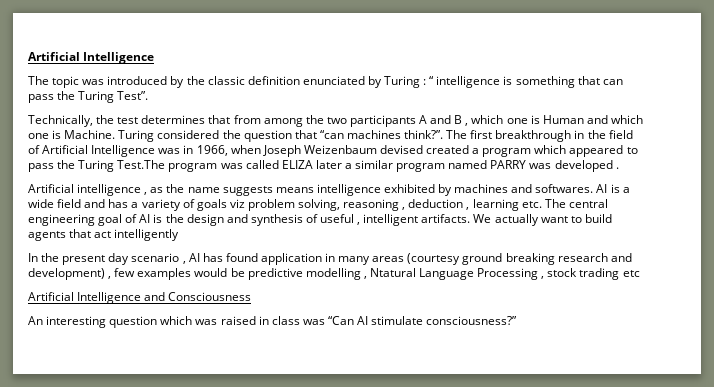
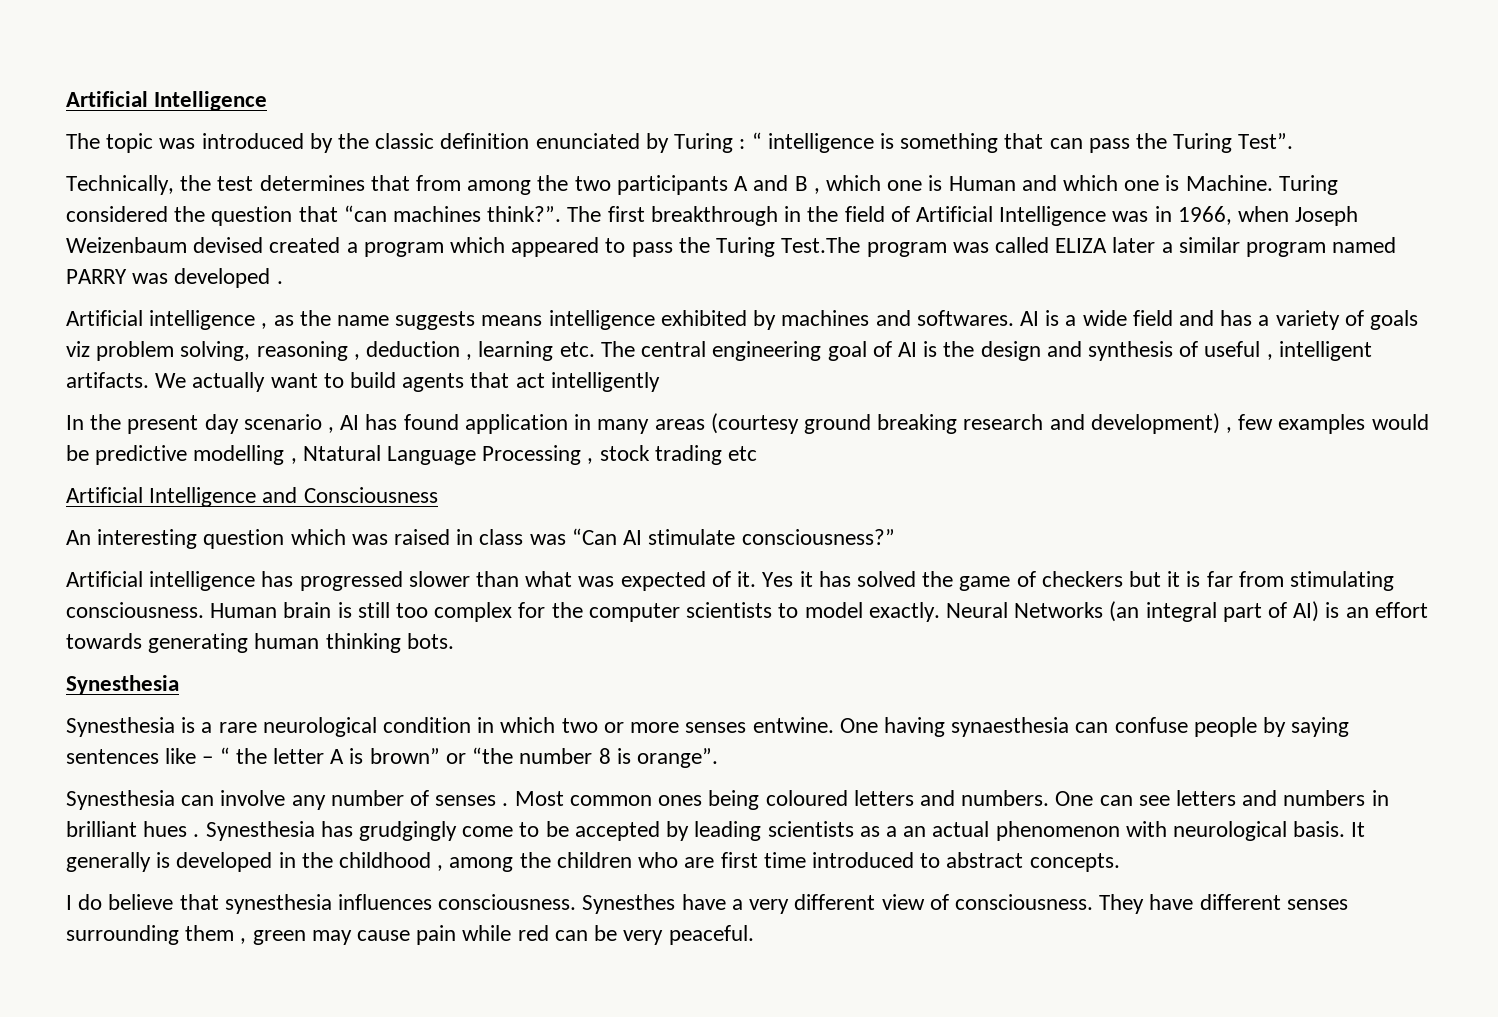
(518, 320) none -> [66,571,1395,591] [66,601,1428,622] [66,633,454,653] [66,675,179,695] [66,717,1350,737] [66,747,718,768] [66,790,1389,810] [66,821,1366,841] [66,852,1120,872] [66,894,1348,914] [66,925,754,945] // Artificial intelligence has progressed slower than what was expected of it. Yes it has solved the game of checkers but it is far from stimulating consciousness. Human brain is still too complex for the computer scientists to model exactly. Neural Networks (an integral part of AI) is an effort towards generating human thinking bots. // Synesthesia // Synesthesia is a rare neurological condition in which two or more senses entwine. One having synaesthesia can confuse people by saying sentences like – “ the letter A is brown” or “the number 8 is orange”. // Synesthesia can involve any number of senses . Most common ones being coloured letters and numbers. One can see letters and numbers in brilliant hues . Synesthesia has grudgingly come to be accepted by leading scientists as a an actual phenomenon with neurological basis. It generally is developed in the childhood , among the children who are first time introduced to abstract concepts. // I do believe that synesthesia influences consciousness. Synesthes have a very different view of consciousness. They have different senses surrounding them , green may cause pain while red can be very peaceful.

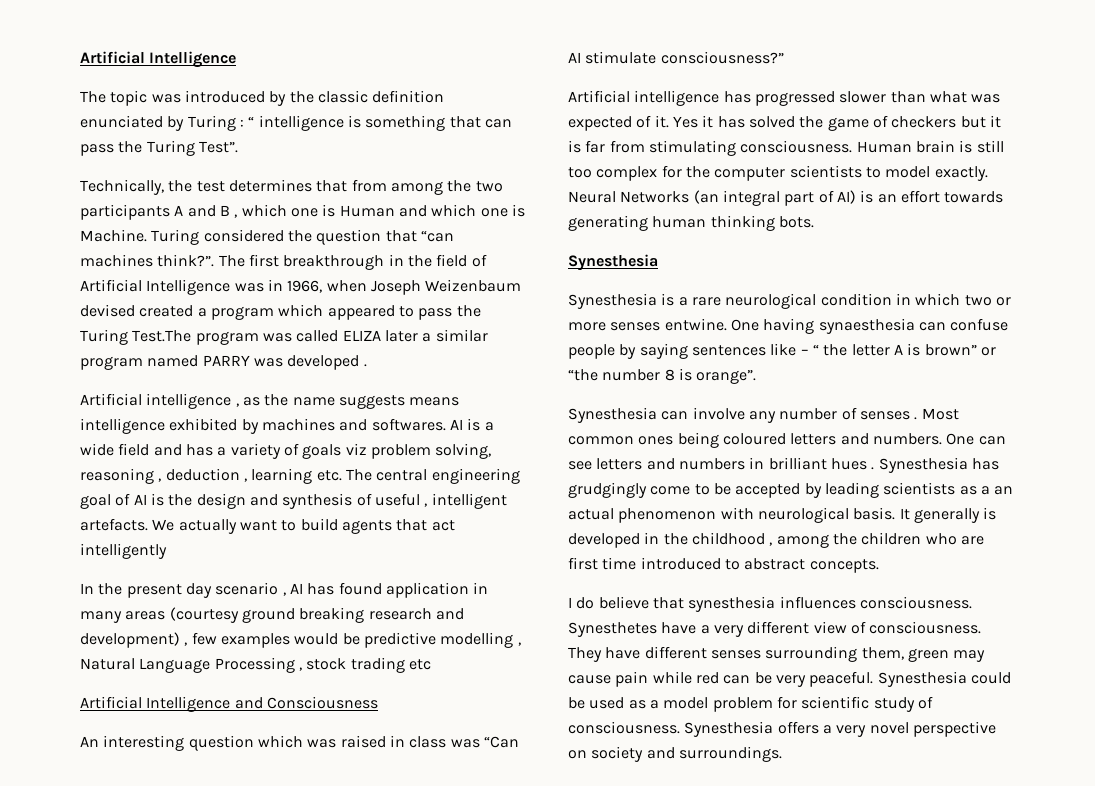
[66,372,149,388] artifacts. -> [80,518,148,531] artefacts.
[302,445,381,461] Ntatural -> [80,658,135,670] Natural
[582,894,676,914] Synesthes -> [568,622,657,637] Synesthetes
[185,925,247,944] them , -> [861,647,904,660] them,
(754, 935) none -> [877,671,1011,687] [568,696,933,712] [568,721,996,737] [568,746,782,762] Synesthesia could be used as a model problem for scientific study of consciousness. Synesthesia offers a very novel perspective on society and surroundings.

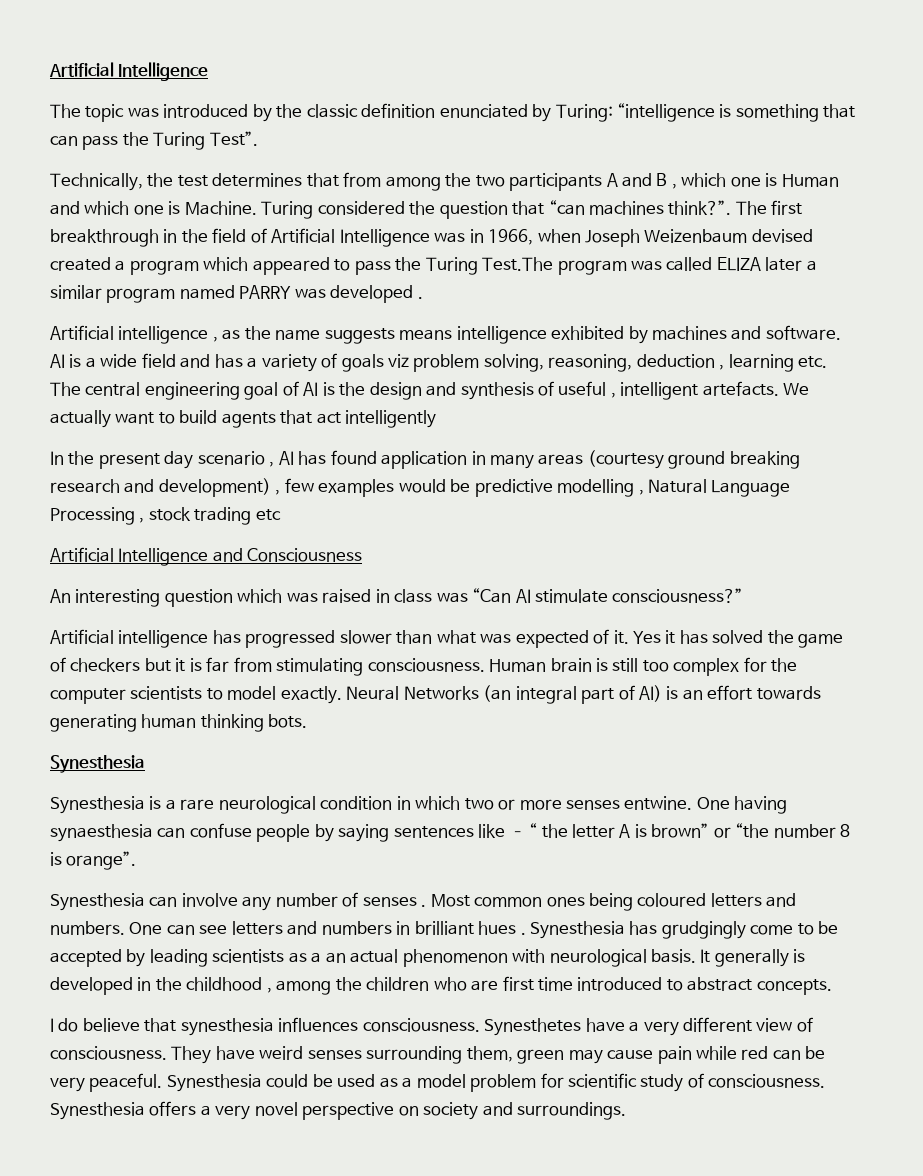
[187,115,344,131] Turing : “ intelligence -> [555,103,715,122] Turing: “intelligence
[371,418,446,431] softwares. -> [765,325,841,340] software.
[80,468,162,484] reasoning , -> [548,354,633,372] reasoning,
[644,646,707,659] different -> [259,1046,304,1060] weird

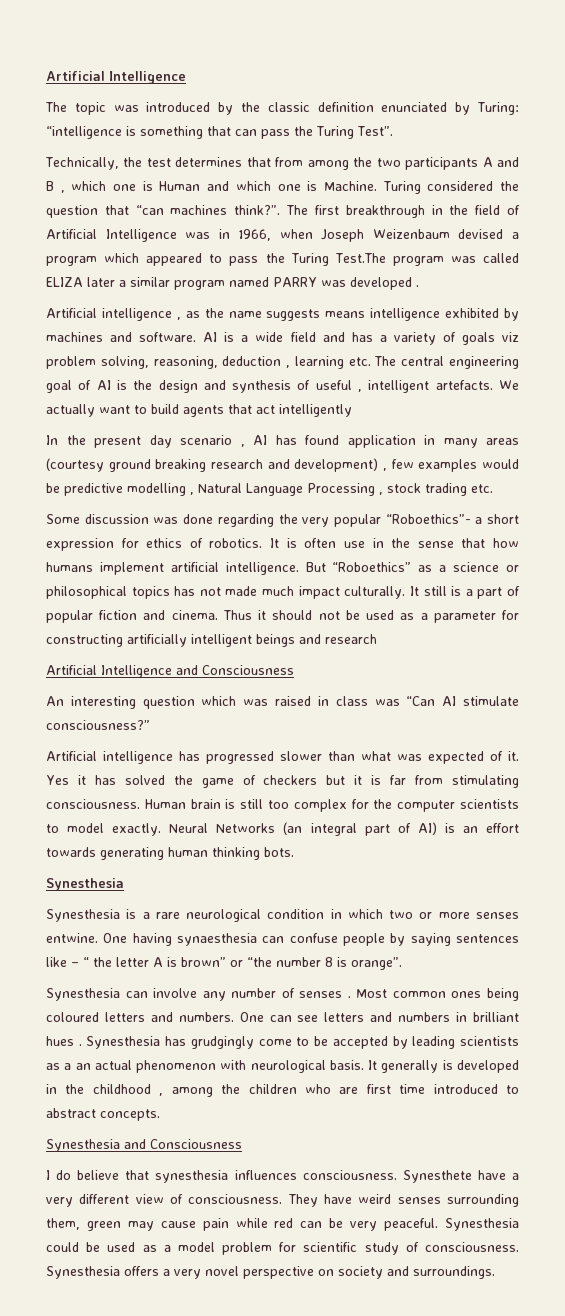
[50,257,111,271] created -> (504, 234) none
[255,509,281,521] etc -> [471,484,493,493] [46,514,519,527] [46,538,520,551] [46,562,520,575] [46,586,521,599] [46,610,519,623] [46,634,377,647] etc. // Some discussion was done regarding the very popular “Roboethics”- a short expression for ethics of robotics. It is often use in the sense that how humans implement artificial intelligence. But “Roboethics” as a science or philosophical topics has not made much impact culturally. It still is a part of popular fiction and cinema. Thus it should not be used as a parameter for constructing artificially intelligent beings and research
(832, 987) none -> [46,1139,242,1152] // Synesthesia and Consciousness
[484,1018,582,1036] Synesthetes -> [402,1170,472,1183] Synesthete

